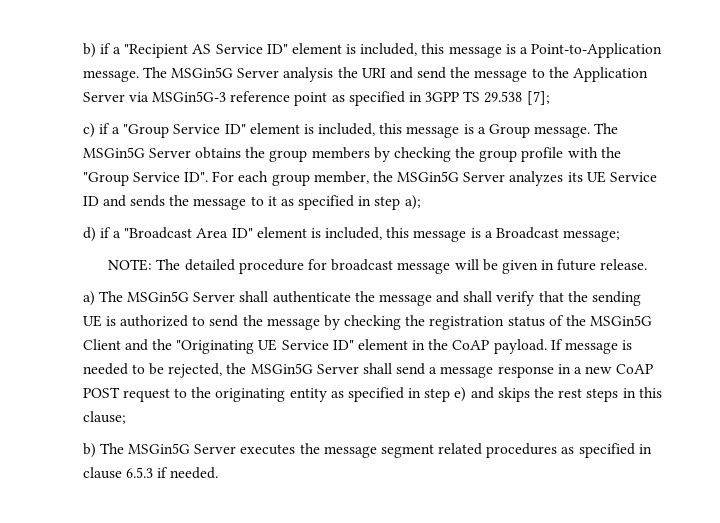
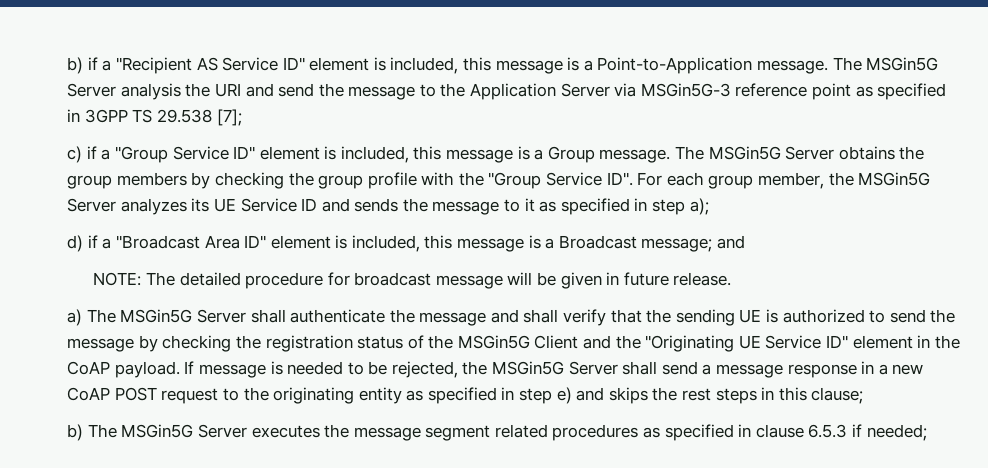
(621, 236) none -> [717,235,746,249] and
[170,467,219,479] needed. -> [866,424,927,441] needed;

